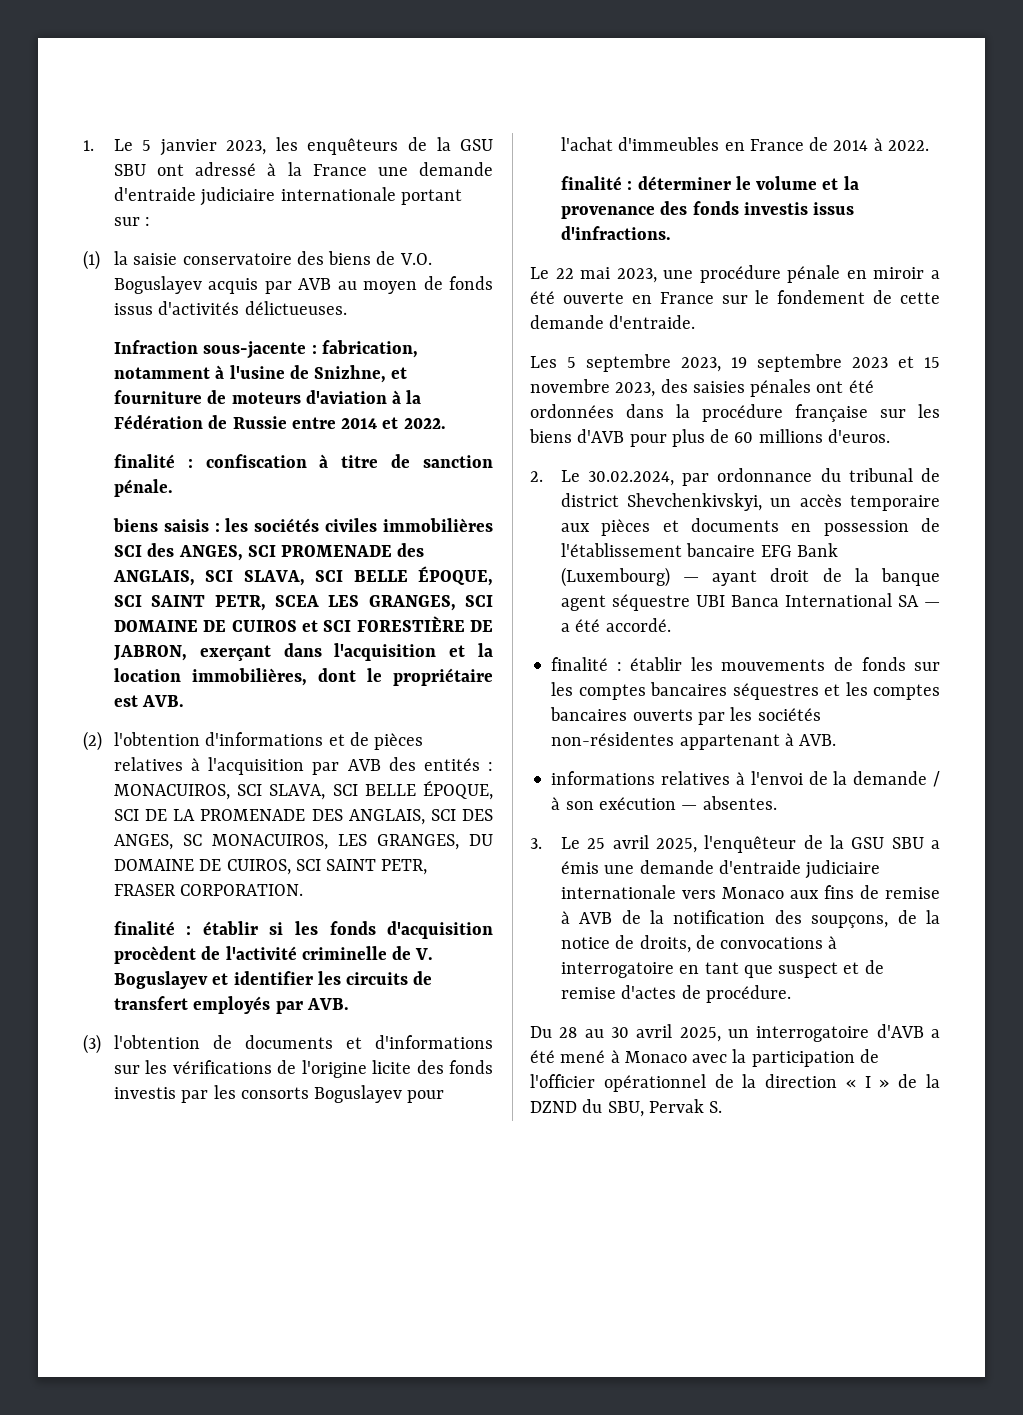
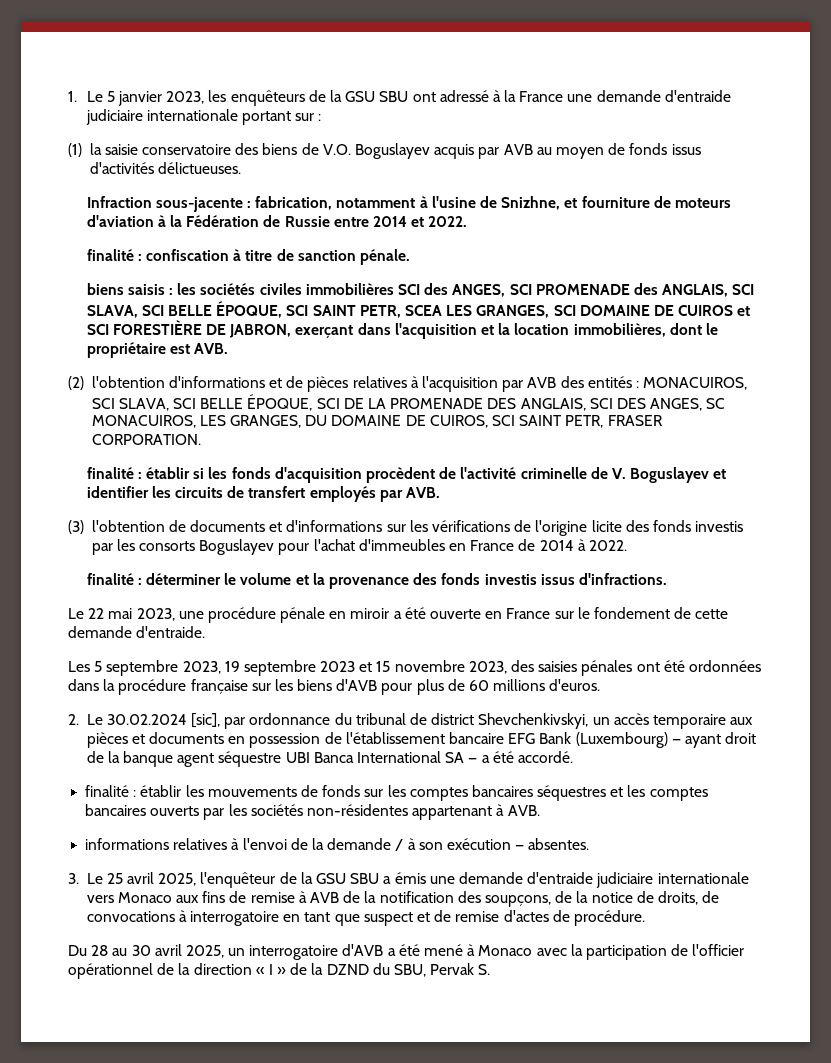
[588,471,675,486] 30.02.2024, -> [106,713,221,728] 30.02.2024 [sic],

